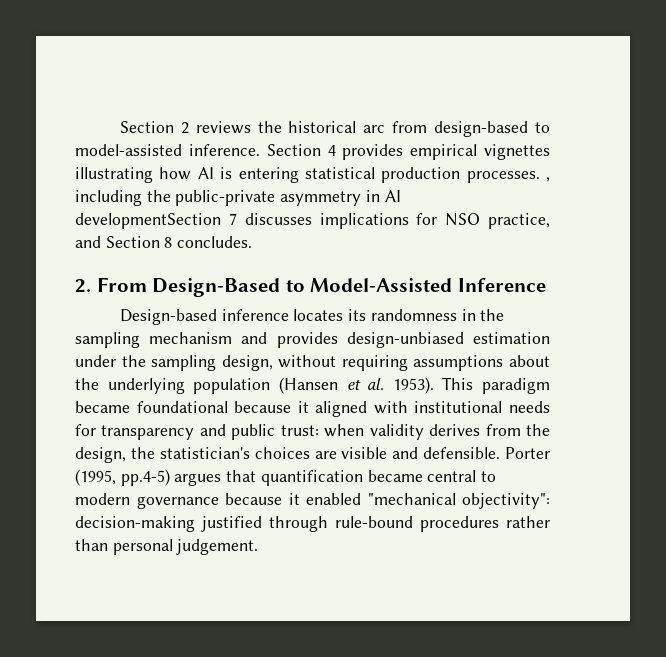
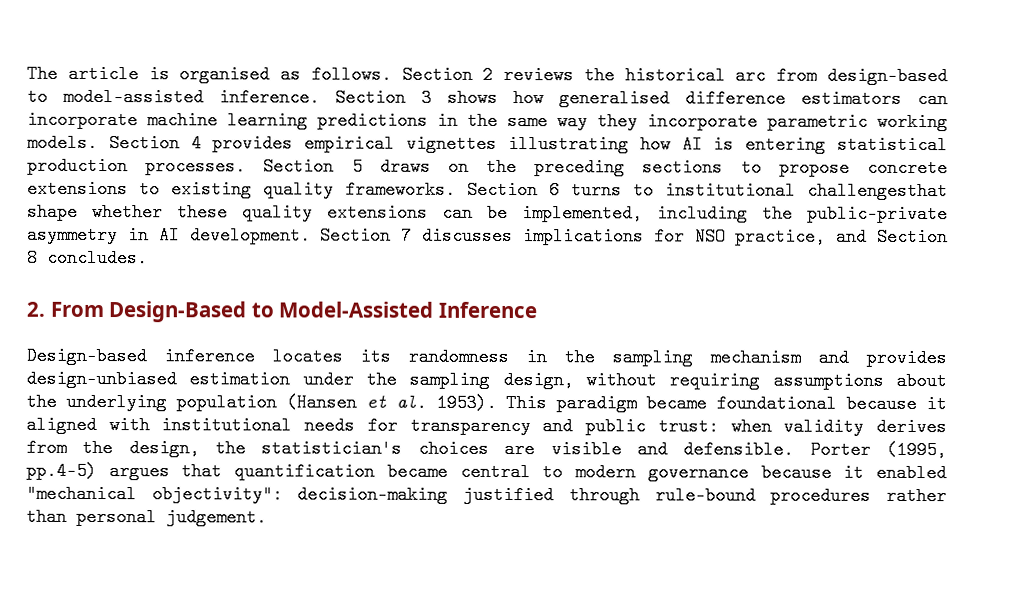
(119, 127) none -> [27,64,392,84] The article is organised as follows.
(321, 150) none -> [421,88,948,109] [27,110,948,132] [27,133,180,153] 3 shows how generalised difference estimators can incorporate machine learning predictions in the same way they incorporate parametric working models. Section
[546,177,550,182] , -> [263,157,948,178] [27,179,948,201] [27,202,643,223] Section 5 draws on the preceding sections to propose concrete extensions to existing quality frameworks. Section 6 turns to institutional challengesthat shape whether these quality extensions can be implemented,
[75,213,221,229] developmentSection -> [189,226,392,245] development. Section

